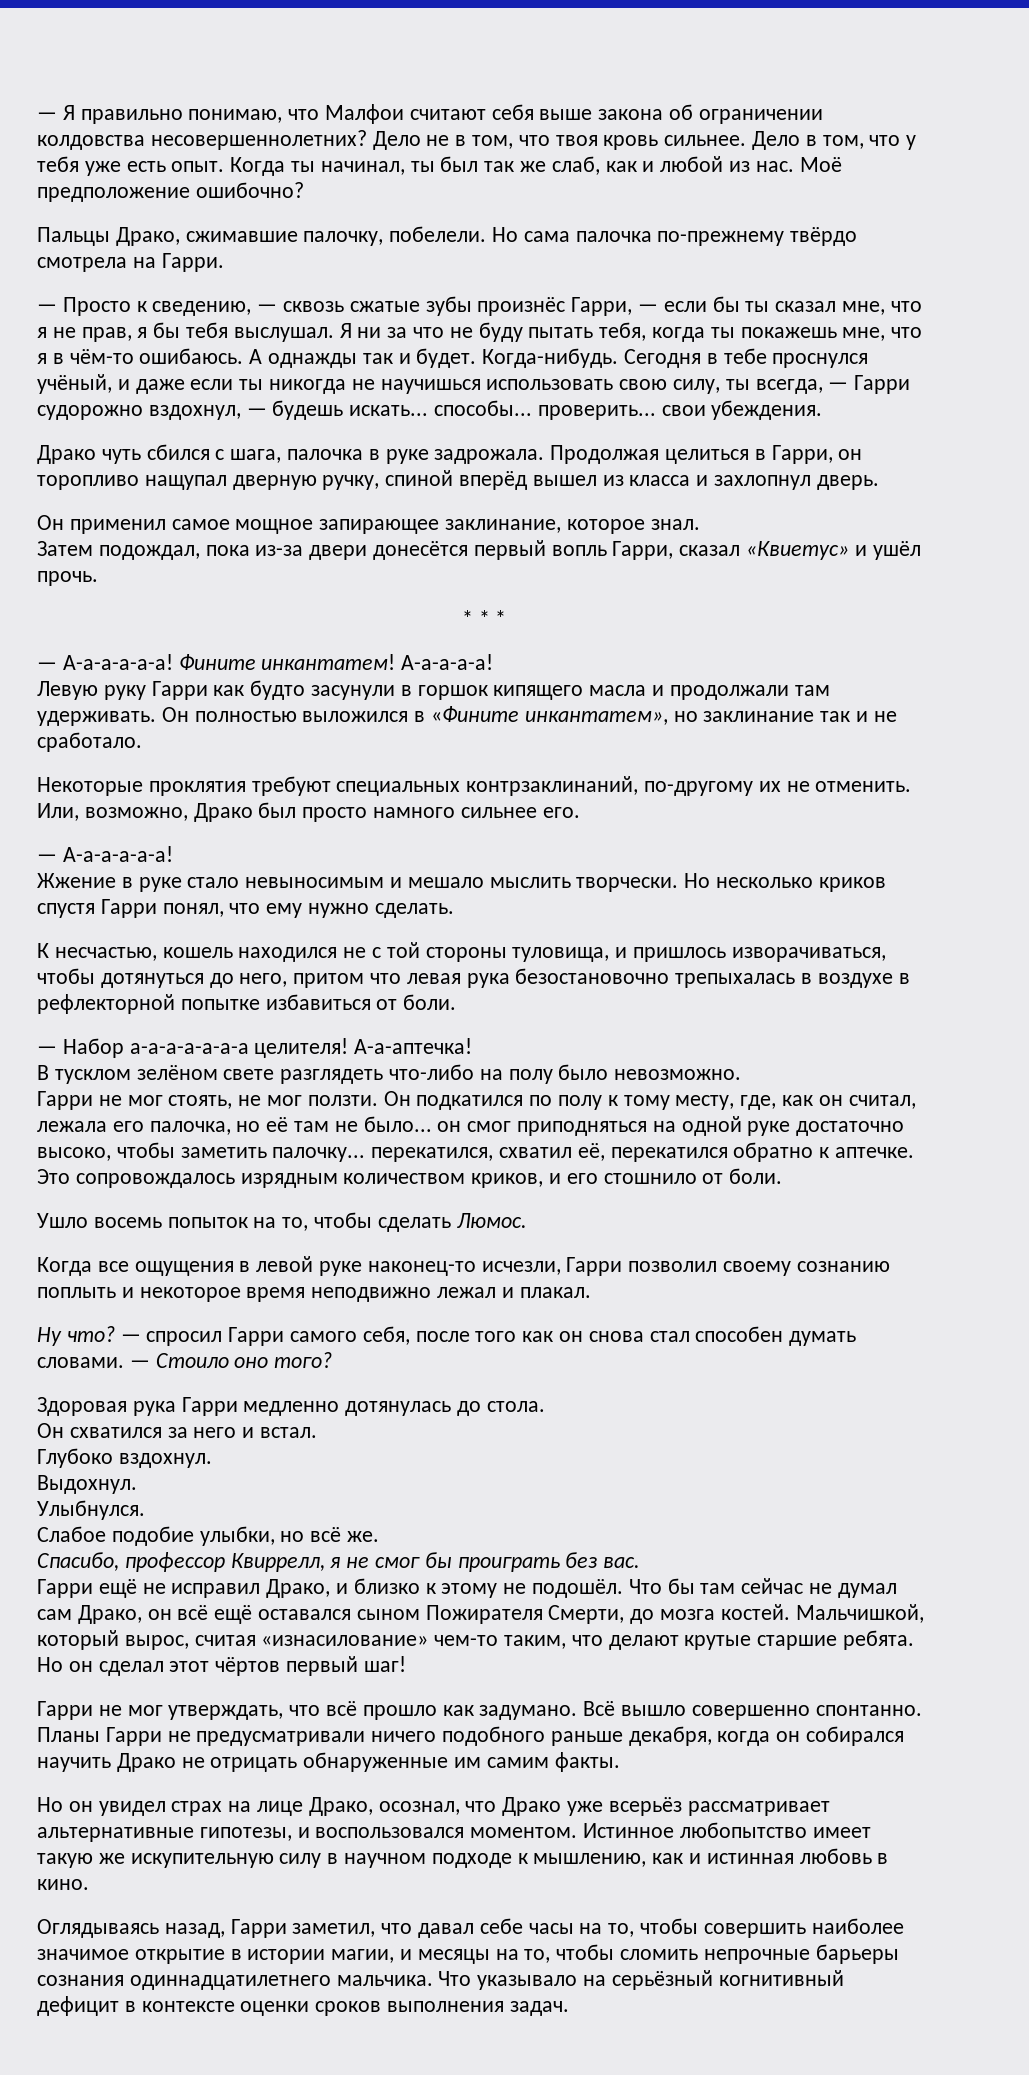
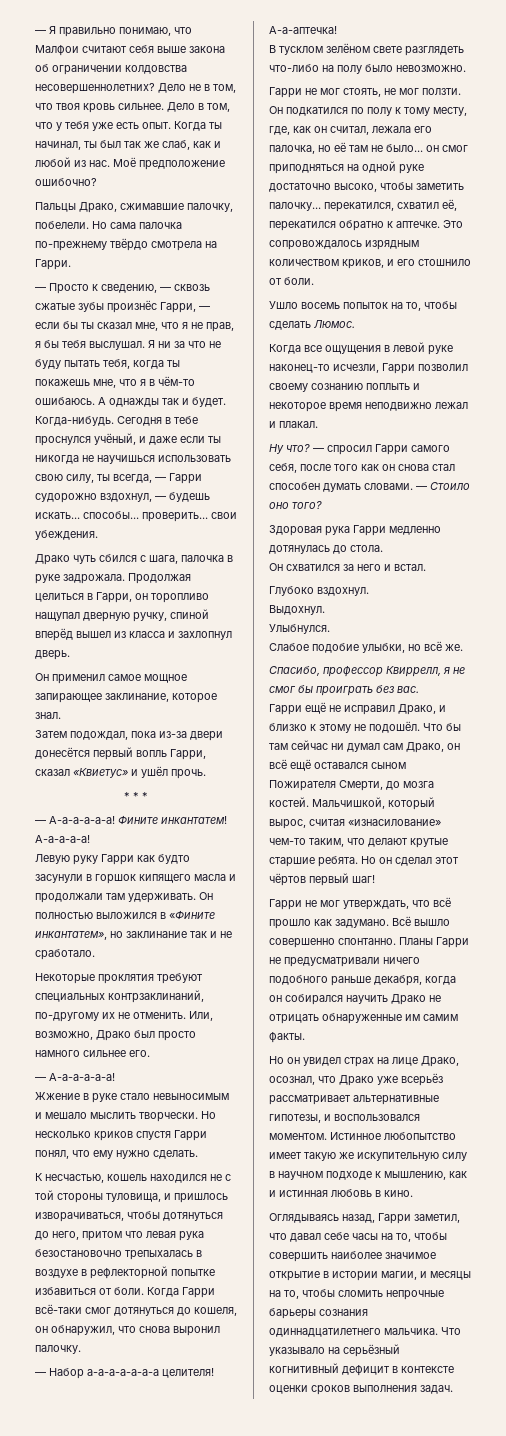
(457, 1002) none -> [147,1287,215,1298] [35,1304,237,1316] [35,1325,220,1336] [35,1345,81,1354] Когда Гарри всё-таки смог дотянуться до кошеля, он обнаружил, что снова выронил палочку.
[809,1583,833,1594] не -> [331,743,344,750] ни

